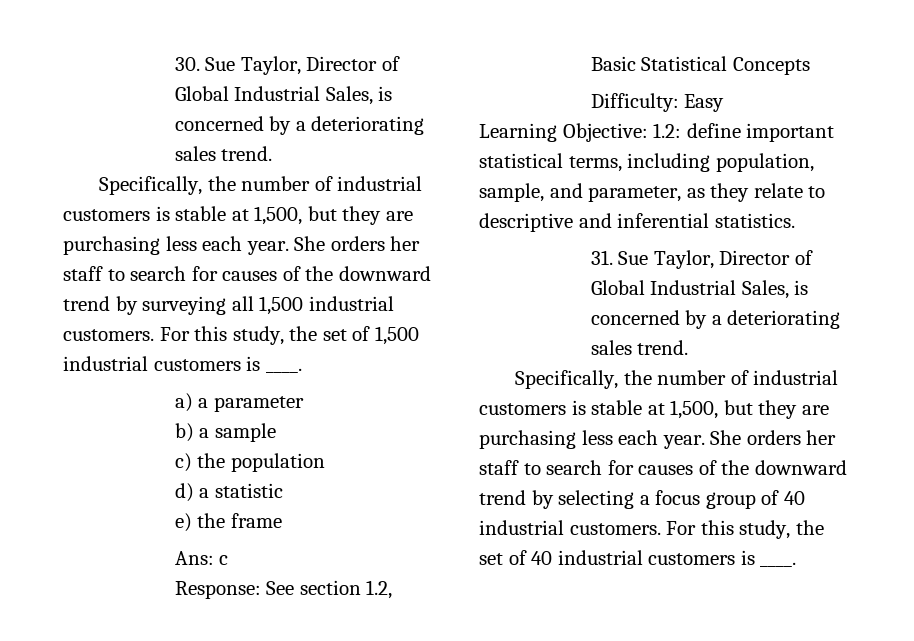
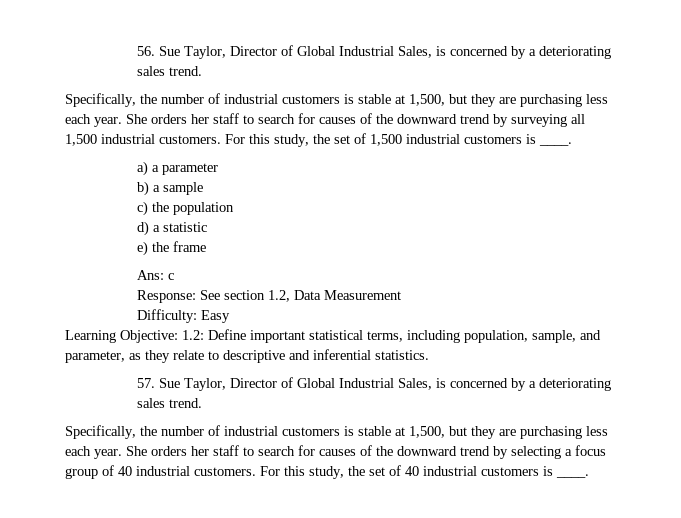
[174,57,200,71] 30. -> [136,46,155,56] 56.
[590,56,810,75] Basic Statistical Concepts -> [293,290,401,300] Data Measurement
[686,123,741,138] define -> [208,329,246,340] Define
[590,250,613,265] 31. -> [136,378,155,388] 57.

